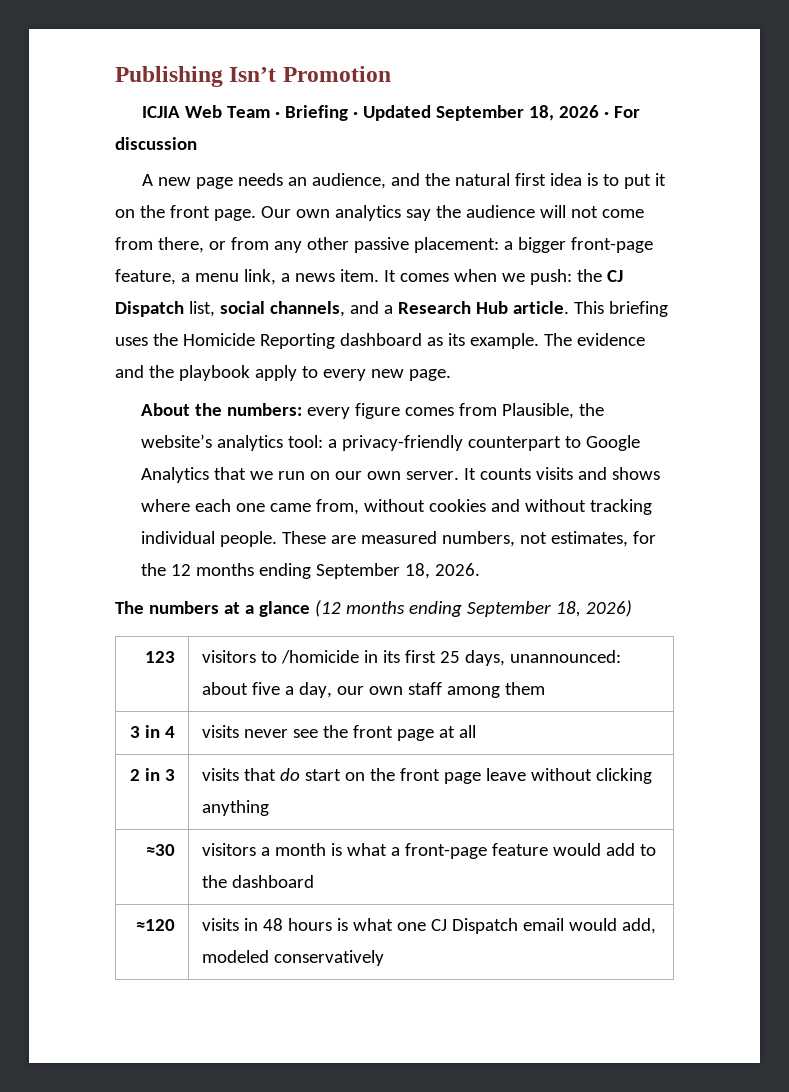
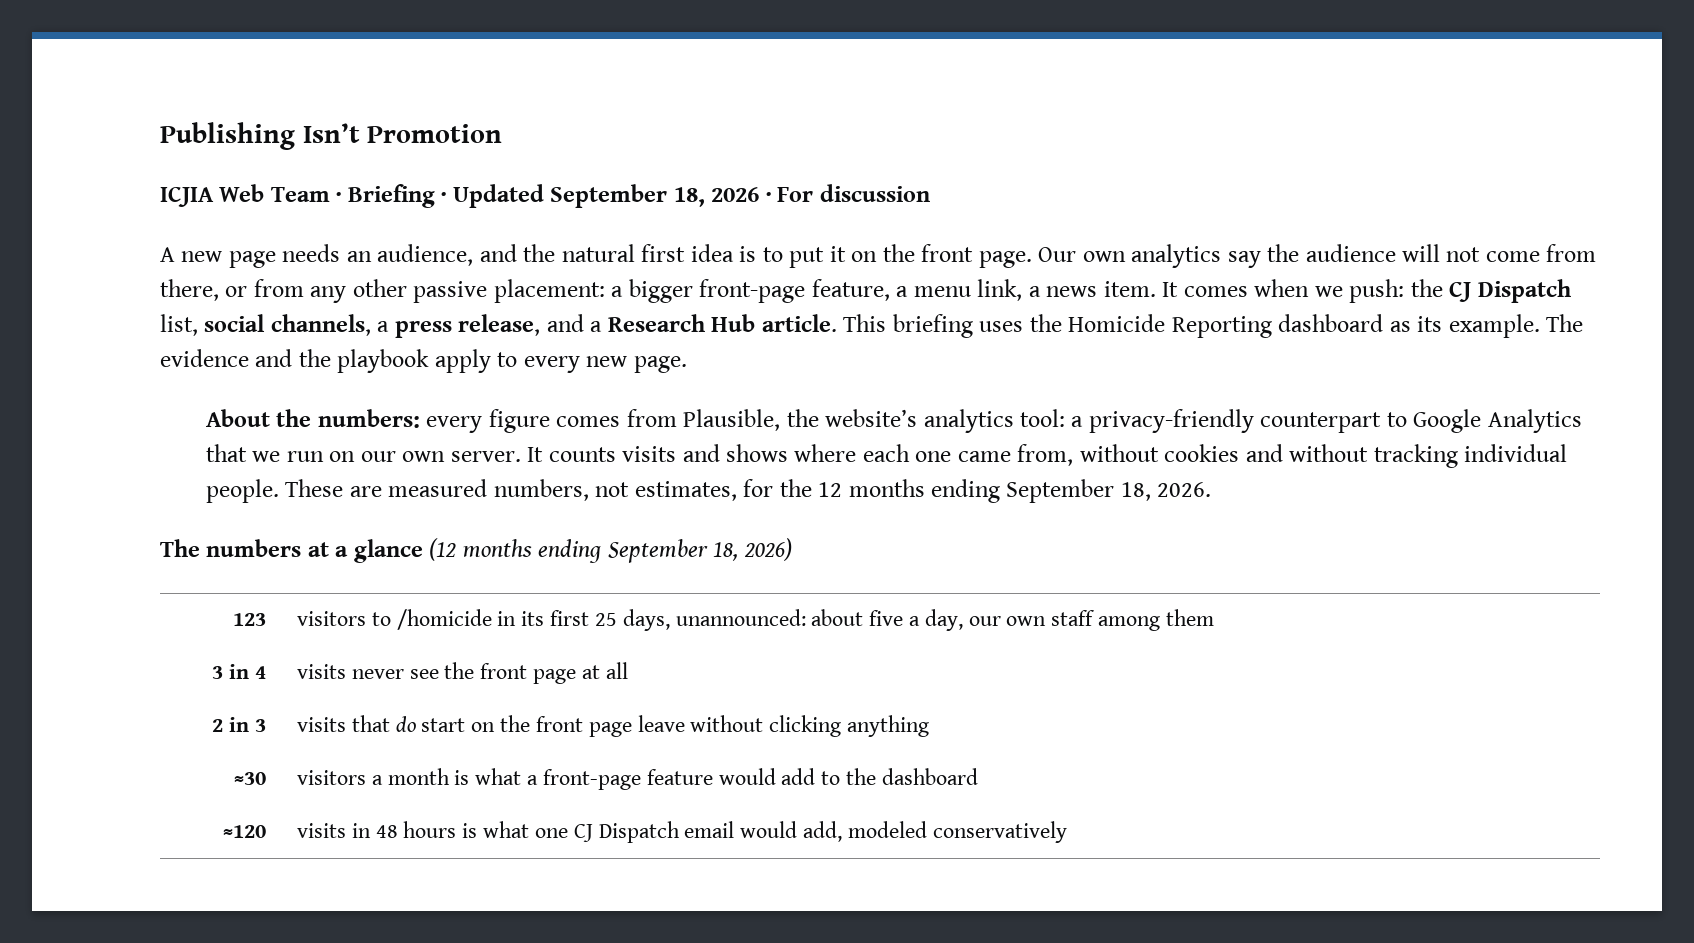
(345, 309) none -> [377,314,541,338] a press release,

